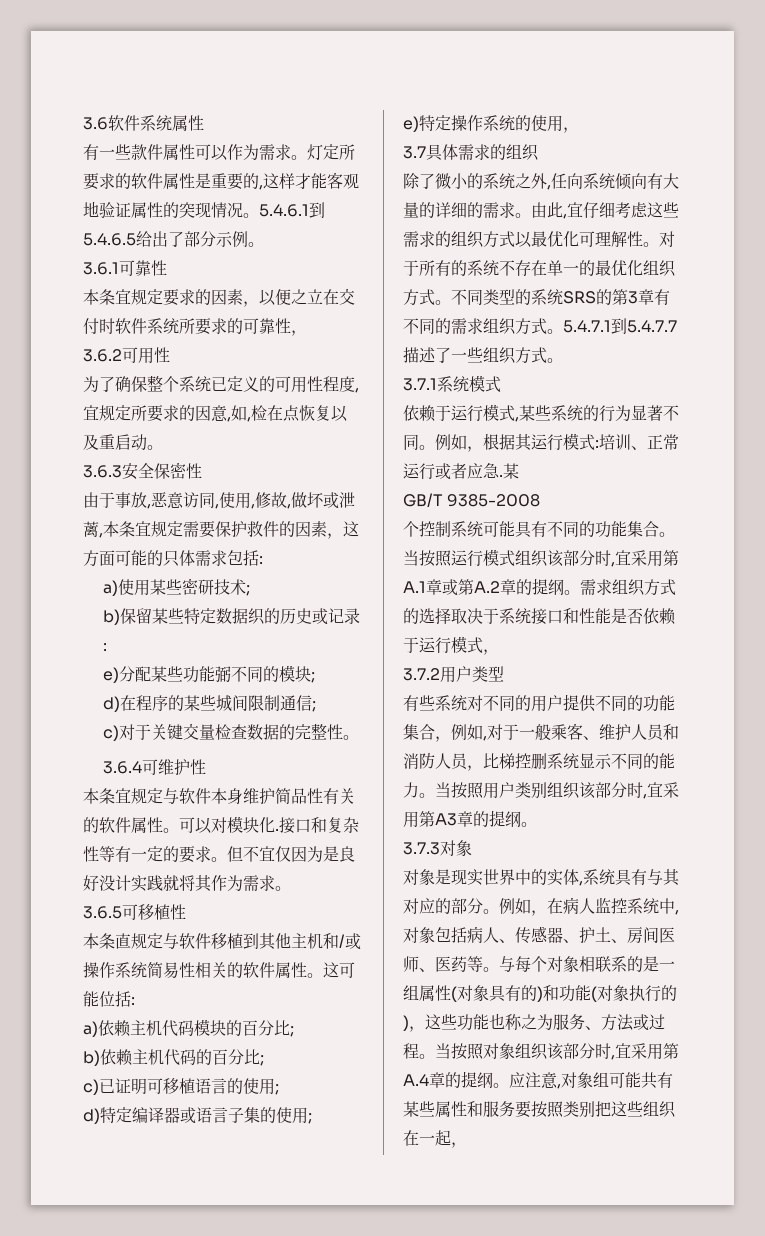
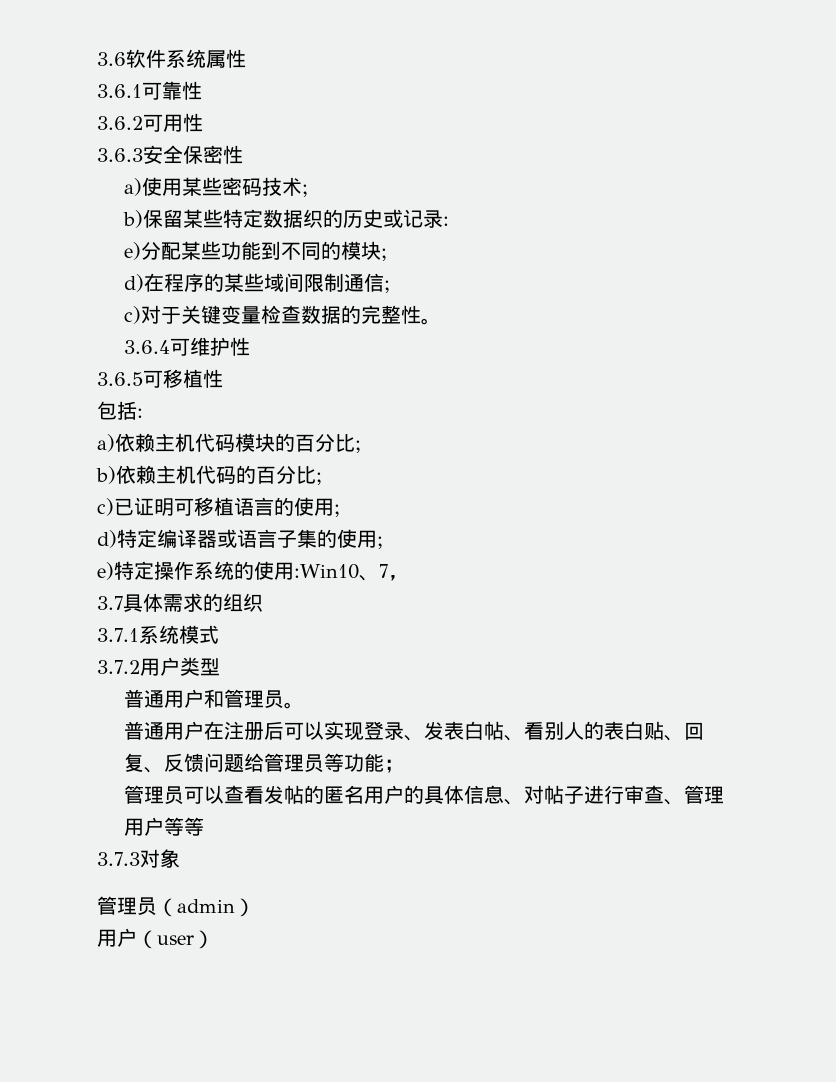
[83,144,355,161] [83,172,359,190] [83,201,325,218] [83,231,264,247] [83,260,167,276] [83,288,355,307] [83,318,307,336] [83,347,170,364] [83,375,359,393] [83,405,348,422] [83,434,163,451] [83,462,202,480] [83,492,355,509] [83,521,359,539] [83,550,263,567] 有一些款件属性可以作为需求。灯定所要求的软件属性是重要的,这样才能客观地验证属性的突现情况。5.4.6.1到5.4.6.5给出了部分示例。 // 3.6.1可靠性 // 本条宜规定要求的因素，以便之立在交付时软件系统所要求的可靠性， // 3.6.2可用性 // 为了确保整个系统已定义的可用性程度,宜规定所要求的因意,如,检在点恢复以及重启动。 // 3.6.3安全保密性 // 由于事放,恶意访同,使用,修故,做坏或泄蓠,本条宜规定需要保护救件的因素，这方面可能的只体需求包括: -> [97,81,202,100] [97,113,203,132] [97,145,243,164] 3.6.1可靠性 // 3.6.2可用性 // 3.6.3安全保密性
[198,579,215,595] 研 -> [241,178,262,196] 码
[215,666,232,683] 弼 -> [260,241,281,260] 到
[216,695,233,712] 城 -> [263,273,284,292] 域
[183,723,200,740] 交 -> [220,305,241,324] 变
[83,788,355,804] [83,816,359,834] [83,846,355,863] [83,875,291,892] [83,904,186,920] [83,933,361,950] [83,962,355,979] [83,991,115,1007] 本条宜规定与软件本身维护简品性有关的软件属性。可以对模块化.接口和复杂性等有一定的要求。但不宜仅因为是良好没计实践就将其作为需求。 // 3.6.5可移植性 // 本条直规定与软件移植到其他主机和/或操作系统简易性相关的软件属性。这可能位 -> [97,369,223,388] [97,401,117,420] 3.6.5可移植性 // 包
(563, 123) none -> [294,564,388,581] :Win10、7
[403,173,679,190] [403,202,679,219] [403,231,675,248] [403,260,676,277] [403,289,670,306] [403,318,677,335] [403,347,563,364] [403,375,501,392] [403,404,679,422] [403,433,679,452] [403,463,519,480] [403,493,541,507] [403,521,675,538] [403,549,679,567] [403,578,676,596] [403,608,676,625] [403,636,499,655] [403,666,504,683] [403,694,675,712] [403,723,679,742] [403,752,675,771] [403,782,679,799] [403,810,537,828] [403,840,472,856] [403,869,680,886] [403,897,679,916] [403,926,675,944] [403,956,675,973] [403,985,677,1002] [403,1013,665,1032] [403,1043,679,1060] [403,1071,673,1089] [403,1101,676,1118] [403,1130,467,1148] 除了微小的系统之外,任向系统倾向有大量的详细的需求。由此,宜仔细考虑这些需求的组织方式以最优化可理解性。对于所有的系统不存在单一的最优化组织方式。不同类型的系统SRS的第3章有不同的需求组织方式。5.4.7.1到5.4.7.7描述了一些组织方式。 // 3.7.1系统模式 // 依赖于运行模式,某些系统的行为显著不同。例如，根据其运行模式:培训、正常运行或者应急.某 // GB/T 9385-2008 // 个控制系统可能具有不同的功能集合。当按照运行模式组织该部分时,宜采用第A.1章或第A.2章的提纲。需求组织方式的选择取决于系统接口和性能是否依赖于运行模式， // 3.7.2用户类型 // 有些系统对不同的用户提供不同的功能集合，例如,对于一般乘客、维护人员和消防人员，比梯控删系统显示不同的能力。当按照用户类别组织该部分时,宜采用第A3章的提纲。 // 3.7.3对象 // 对象是现实世界中的实体,系统具有与其对应的部分。例如，在病人监控系统中,对象包括病人、传感器、护土、房间医师、医药等。与每个对象相联系的是一组属性(对象具有的)和功能(对象执行的)，这些功能也称之为服务、方法或过程。当按照对象组织该部分时,宜采用第A.4章的提纲。应注意,对象组可能共有某些属性和服务要按照类别把这些组织在一起， -> [97,625,219,644] [97,657,220,676] [123,689,304,709] [123,721,704,741] [123,753,404,773] [123,785,724,805] [123,817,204,836] [97,849,180,868] [97,896,255,917] [97,928,214,949] 3.7.1系统模式 // 3.7.2用户类型 // 普通用户和管理员。 // 普通用户在注册后可以实现登录、发表白帖、看别人的表白贴、回复、反馈问题给管理员等功能； // 管理员可以查看发帖的匿名用户的具体信息、对帖子进行审查、管理用户等等 // 3.7.3对象 // 管理员（admin） // 用户（user）

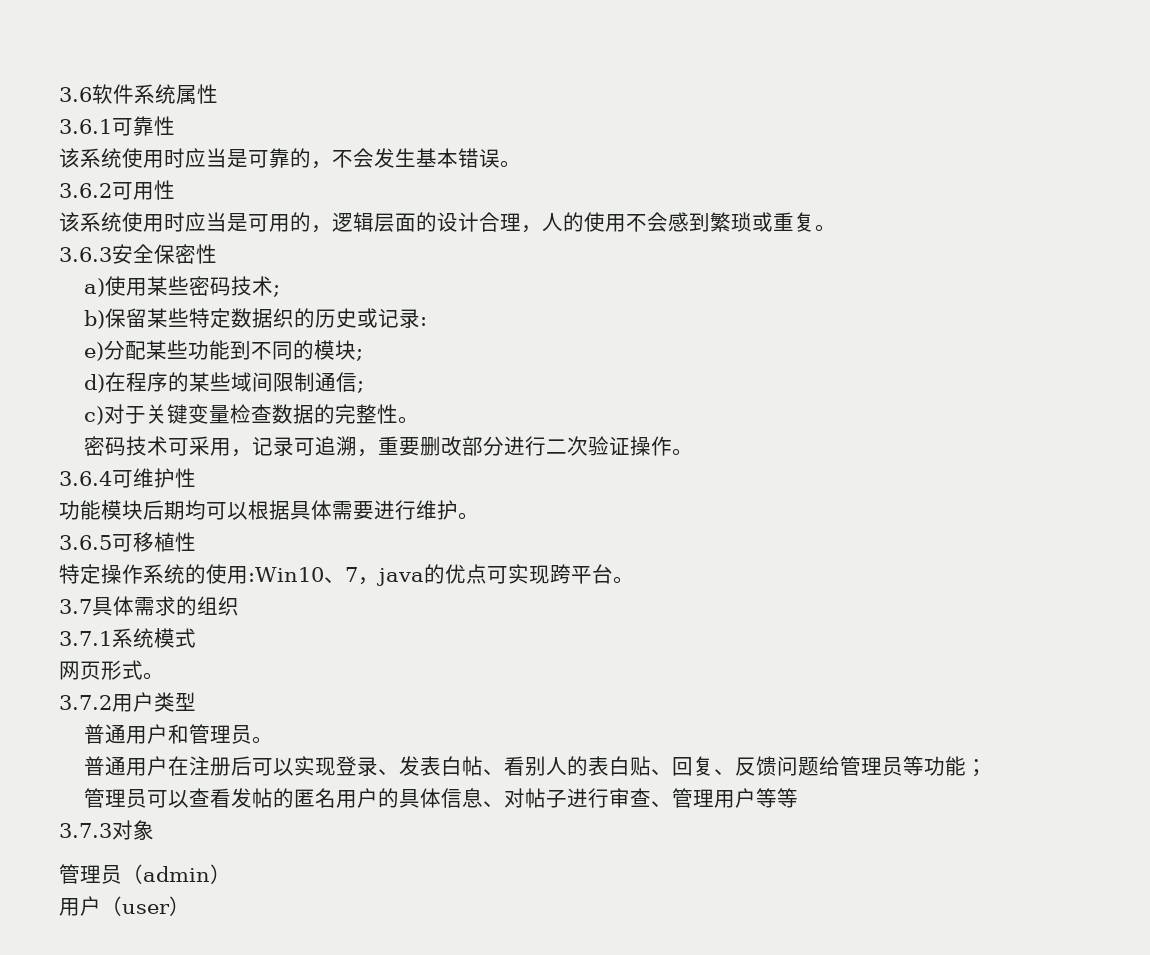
[97,113,203,132] 3.6.2可用性 -> [59,148,521,169] [59,180,175,200] [59,212,836,233] 该系统使用时应当是可靠的，不会发生基本错误。 // 3.6.2可用性 // 该系统使用时应当是可用的，逻辑层面的设计合理，人的使用不会感到繁琐或重复。
[123,337,250,356] [97,369,223,388] [97,401,143,420] [97,433,361,453] [96,465,322,485] [97,497,340,517] [97,529,383,549] [97,562,114,580] 3.6.4可维护性 // 3.6.5可移植性 // 包括: // a)依赖主机代码模块的百分比; // b)依赖主机代码的百分比; // c)已证明可移植语言的使用; // d)特定编译器或语言子集的使用; // e) -> [84,436,694,457] [59,468,196,488] [59,500,479,520] [59,532,196,552] 密码技术可采用，记录可追溯，重要删改部分进行二次验证操作。 // 3.6.4可维护性 // 功能模块后期均可以根据具体需要进行维护。 // 3.6.5可移植性 //
(408, 578) none -> [376,564,634,586] java的优点可实现跨平台。
(219, 634) none -> [59,660,164,680] // 网页形式。

